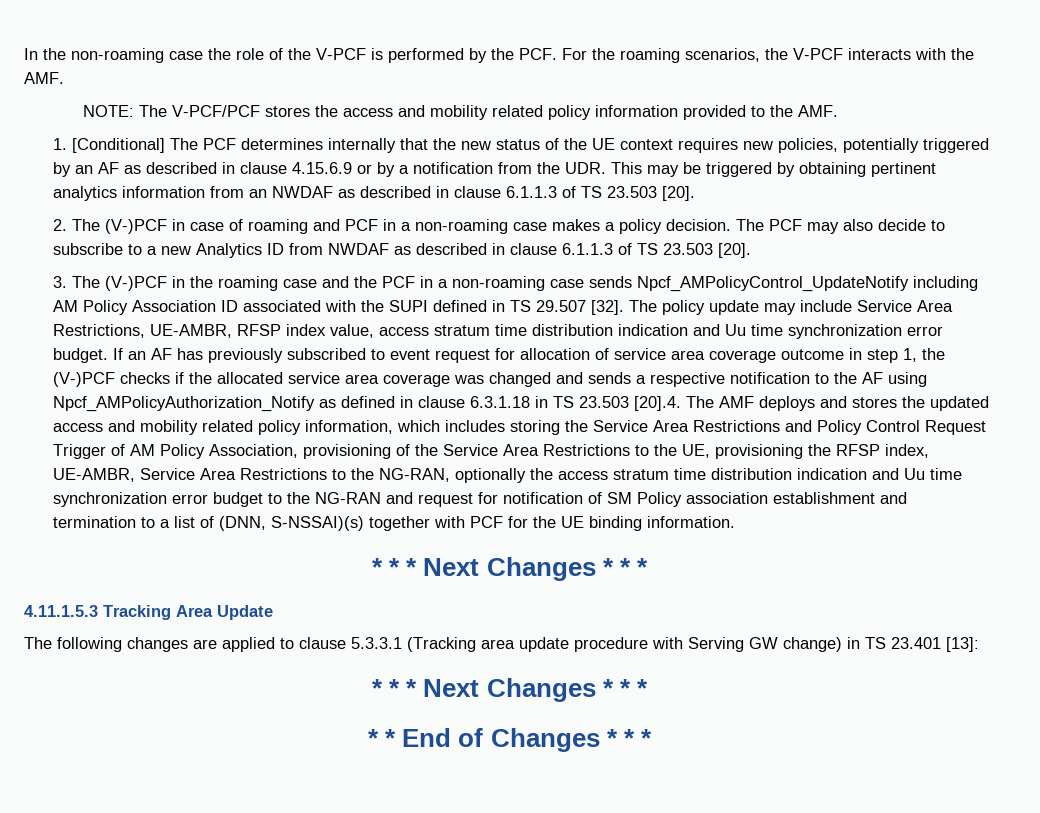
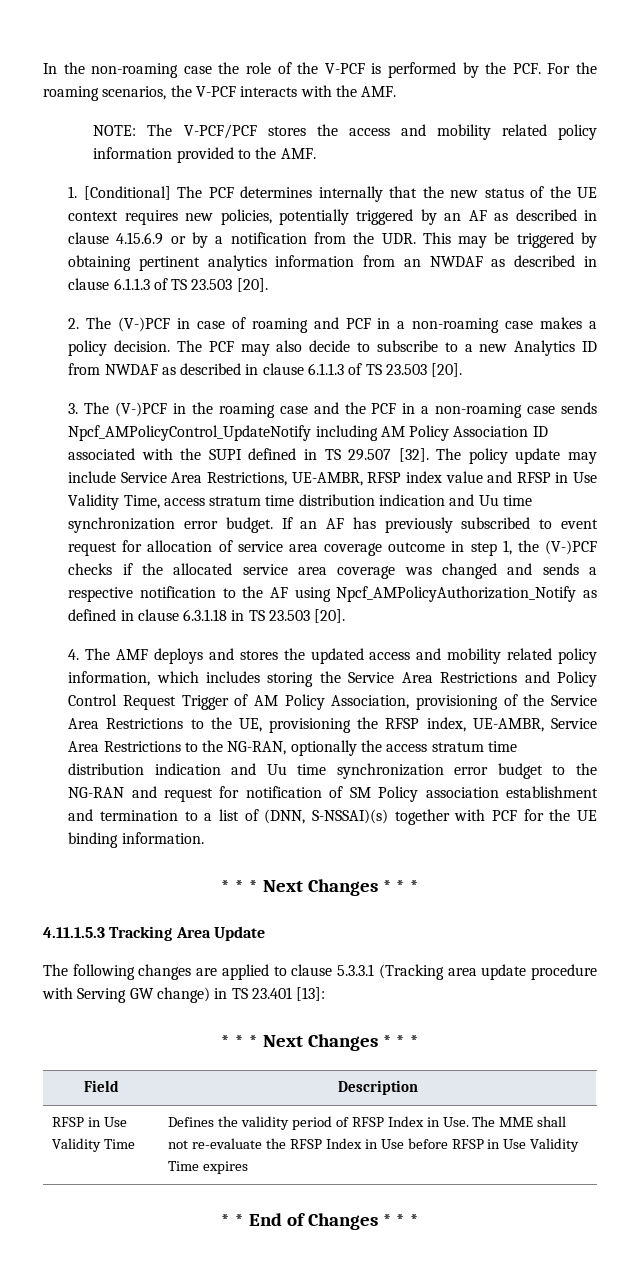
[330,324,375,338] value, -> [445,471,598,483] [68,494,160,510] value and RFSP in Use Validity Time,
[634,396,682,411] [20].4. -> [314,609,346,623] [68,649,80,660] [20]. // 4.
(648, 688) none -> [84,1080,119,1092] [338,1080,418,1095] [52,1117,128,1127] [52,1138,136,1152] [168,1116,567,1130] [168,1138,580,1152] [168,1161,249,1174] // Field | Description // RFSP in Use Validity Time | Defines the validity period of RFSP Index in Use. The MME shall not re-evaluate the RFSP Index in Use before RFSP in Use Validity Time expires

